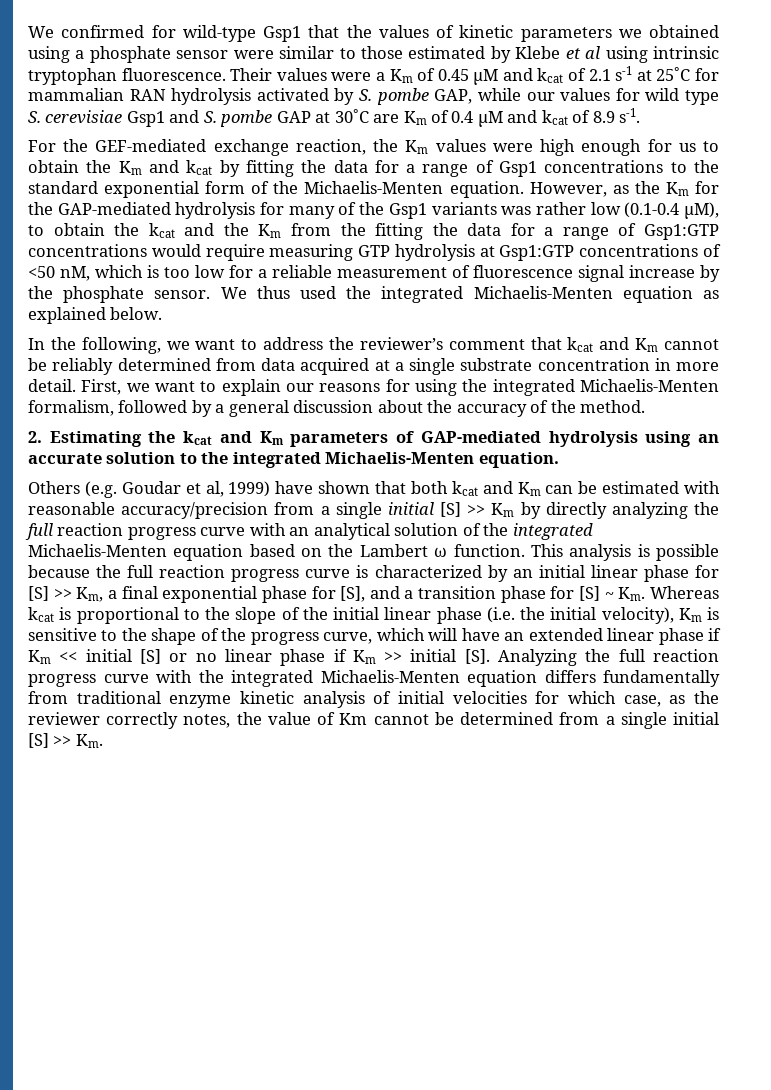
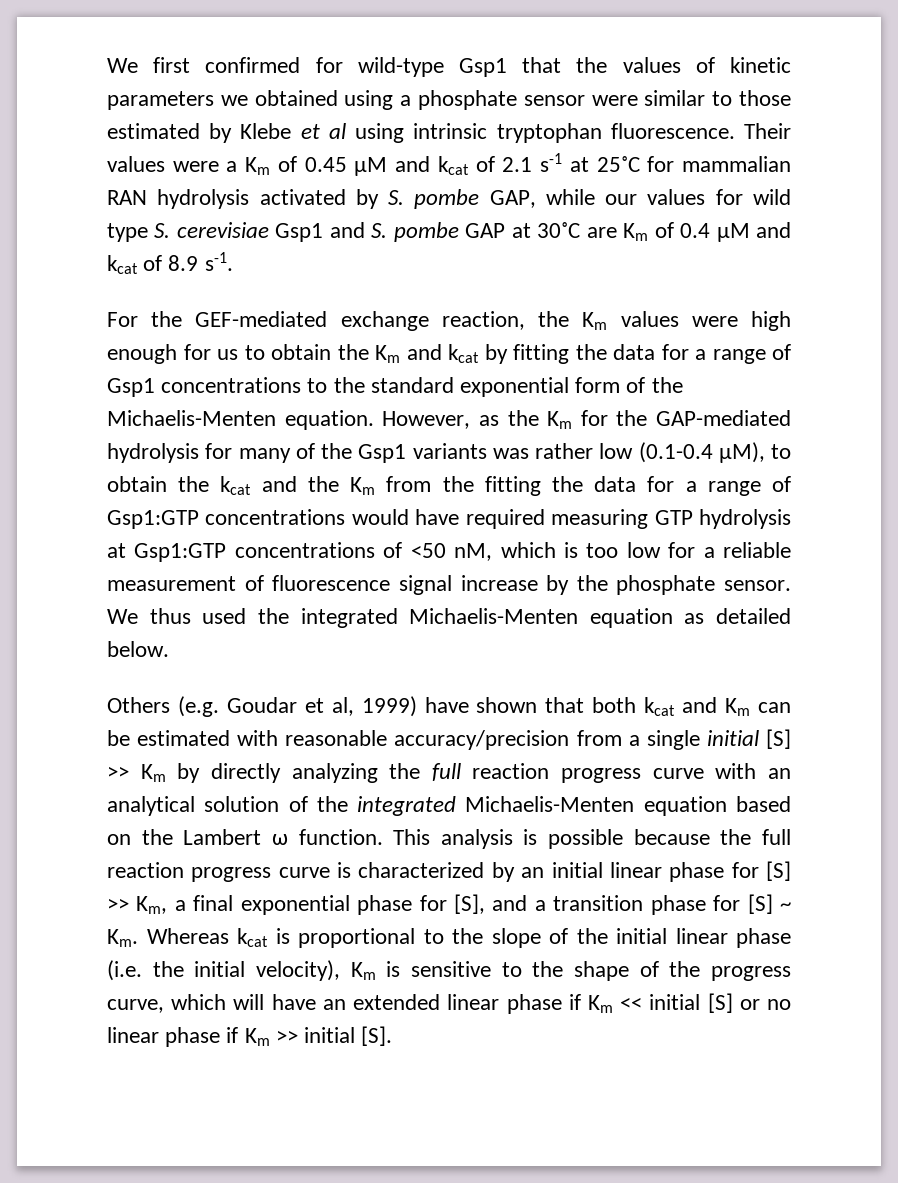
[28,26,54,38] We -> [107,57,191,73] We first
[205,244,265,261] require -> [415,509,545,529] have required
[28,307,106,324] explained -> [716,608,791,624] detailed
[28,337,719,354] [28,358,719,375] [28,379,719,396] [28,400,646,417] [28,431,719,447] [28,452,559,468] // In the following, we want to address the reviewer’s comment that kcat and Km cannot be reliably determined from data acquired at a single substrate concentration in more detail. First, we want to explain our reasons for using the integrated Michaelis-Menten formalism, followed by a general discussion about the accuracy of the method. // 2. Estimating the kcat and Km parameters of GAP-mediated hydrolysis using an accurate solution to the integrated Michaelis-Menten equation. -> (169, 649) none
[498,649,719,666] [28,670,720,687] [28,691,719,708] [28,712,720,729] [28,733,103,748] Analyzing the full reaction progress curve with the integrated Michaelis-Menten equation differs fundamentally from traditional enzyme kinetic analysis of initial velocities for which case, as the reviewer correctly notes, the value of Km cannot be determined from a single initial [S] >> Km. -> (393, 1036) none

